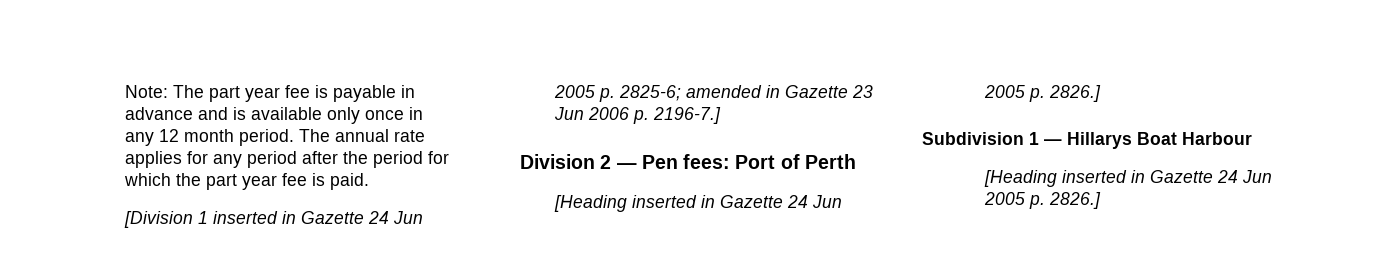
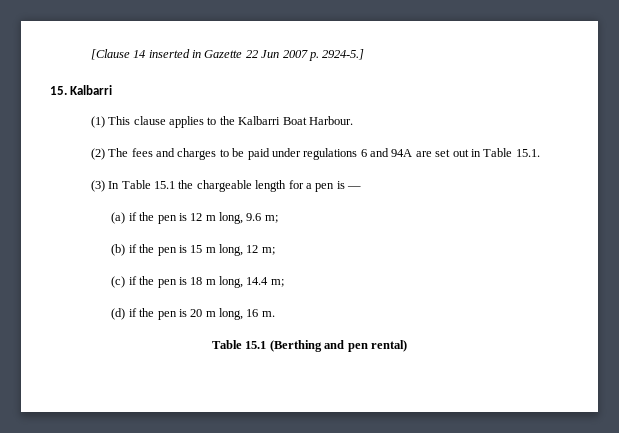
[125,85,416,102] [125,107,424,124] [125,129,426,146] [125,151,450,168] [124,173,370,190] [124,211,424,228] [554,85,874,102] [554,107,722,124] [520,154,856,169] [554,195,843,212] [984,85,1102,102] [922,132,1252,149] [984,170,1273,187] [984,192,1102,209] Note: The part year fee is payable in advance and is available only once in any 12 month period. The annual rate applies for any period after the period for which the part year fee is paid. // [Division 1 inserted in Gazette 24 Jun 2005 p. 2825-6; amended in Gazette 23 Jun 2006 p. 2196-7.] // Division 2 — Pen fees: Port of Perth // [Heading inserted in Gazette 24 Jun 2005 p. 2826.] // Subdivision 1 — Hillarys Boat Harbour // [Heading inserted in Gazette 24 Jun 2005 p. 2826.] -> [90,49,365,61] [50,85,113,95] [90,116,353,128] [90,148,540,160] [90,180,362,192] [111,212,278,224] [111,244,275,256] [111,276,284,288] [111,308,275,320] [212,340,407,352] [Clause 14 inserted in Gazette 22 Jun 2007 p. 2924-5.] // 15. Kalbarri // (1) This clause applies to the Kalbarri Boat Harbour. // (2) The fees and charges to be paid under regulations 6 and 94A are set out in Table 15.1. // (3) In Table 15.1 the chargeable length for a pen is — // (a) if the pen is 12 m long, 9.6 m; // (b) if the pen is 15 m long, 12 m; // (c) if the pen is 18 m long, 14.4 m; // (d) if the pen is 20 m long, 16 m. // Table 15.1 (Berthing and pen rental)

